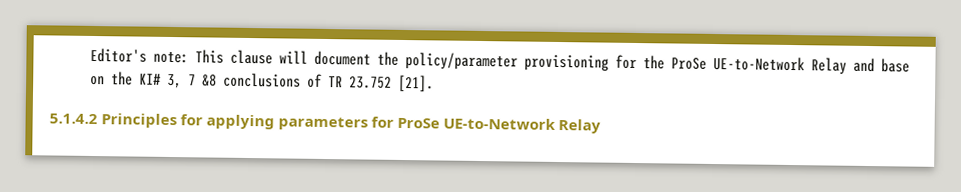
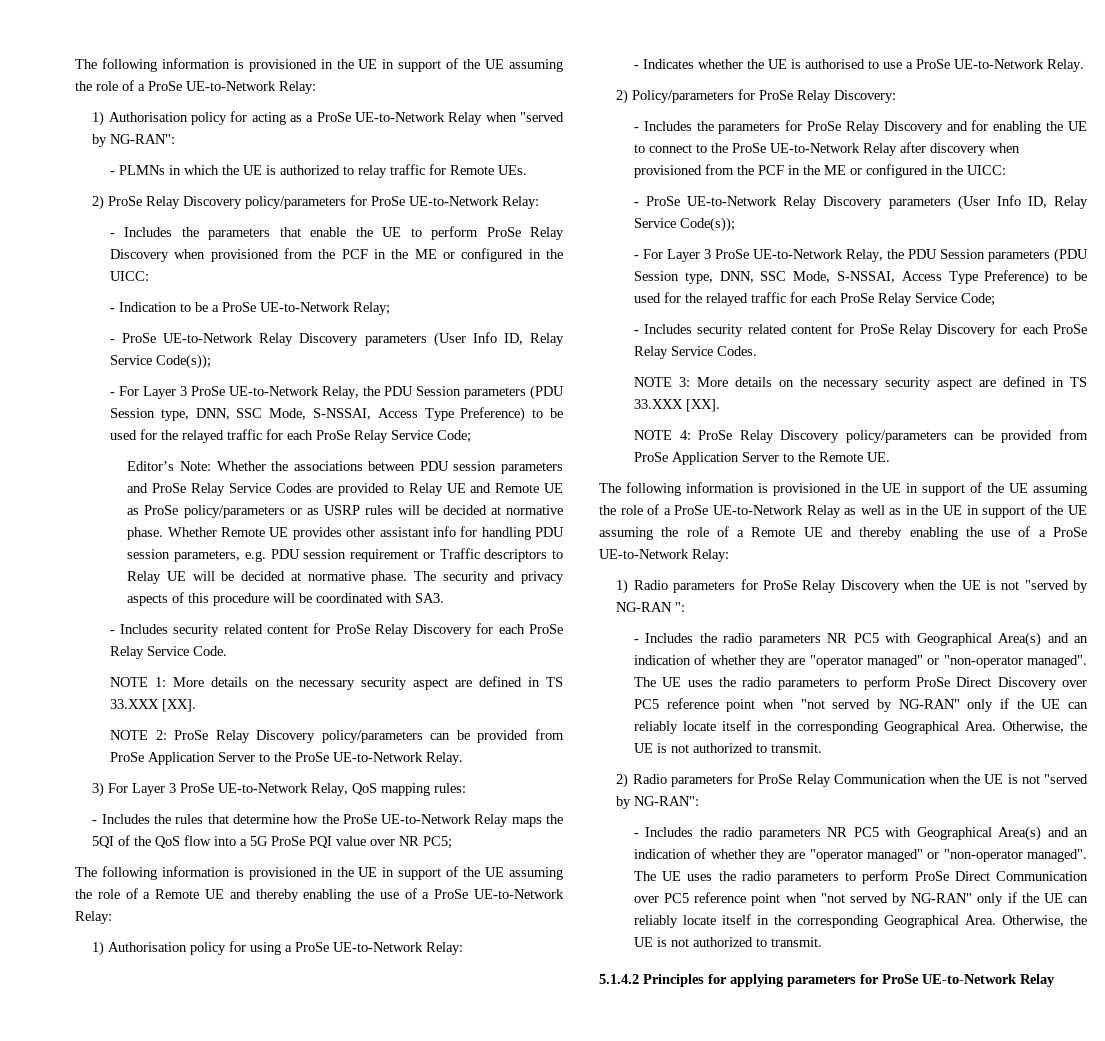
[90,47,911,75] [90,71,435,93] Editor's note: This clause will document the policy/parameter provisioning for the ProSe UE-to-Network Relay and base on the KI# 3, 7 &8 conclusions of TR 23.752 [21]. -> [75,58,563,72] [75,80,316,94] [92,111,565,126] [92,134,176,147] [109,164,527,178] [92,195,540,210] [109,226,564,240] [109,248,563,262] [109,271,149,281] [109,302,390,315] [109,332,565,347] [109,354,211,369] [109,385,564,400] [109,407,563,422] [109,429,471,443] [127,461,563,474] [127,483,563,496] [127,505,563,518] [127,526,564,540] [127,548,563,562] [127,571,564,584] [127,592,445,606] [109,623,563,637] [109,646,227,659] [109,676,564,690] [109,699,196,712] [109,729,564,743] [109,752,463,765] [92,782,467,797] [92,814,563,827] [92,835,453,849] [75,866,563,880] [75,888,564,902] [75,911,112,924] [92,941,464,956] [633,59,1084,72] [616,89,897,104] [633,120,1087,134] [633,142,1020,156] [633,164,1006,178] [633,195,1088,210] [633,217,735,232] [633,248,1088,263] [633,270,1087,285] [633,292,995,306] [633,323,1087,337] [633,346,757,359] [633,376,1087,390] [633,399,720,412] [633,429,1088,443] [633,452,890,465] [599,482,1087,496] [599,504,1087,518] [599,526,1087,540] [599,549,729,562] [616,579,1088,594] [616,602,686,612] [633,632,1088,647] [633,654,1087,668] [633,676,1087,690] [633,698,1088,712] [633,720,1087,734] [633,743,822,753] [616,773,1088,788] [616,796,700,809] [633,826,1088,841] [633,848,1087,862] [633,870,1088,884] [633,892,1088,906] [633,914,1087,928] [633,937,822,947] The following information is provisioned in the UE in support of the UE assuming the role of a ProSe UE-to-Network Relay: // 1) Authorisation policy for acting as a ProSe UE-to-Network Relay when "served by NG-RAN": // - PLMNs in which the UE is authorized to relay traffic for Remote UEs. // 2) ProSe Relay Discovery policy/parameters for ProSe UE-to-Network Relay: // - Includes the parameters that enable the UE to perform ProSe Relay Discovery when provisioned from the PCF in the ME or configured in the UICC: // - Indication to be a ProSe UE-to-Network Relay; // - ProSe UE-to-Network Relay Discovery parameters (User Info ID, Relay Service Code(s)); // - For Layer 3 ProSe UE-to-Network Relay, the PDU Session parameters (PDU Session type, DNN, SSC Mode, S-NSSAI, Access Type Preference) to be used for the relayed traffic for each ProSe Relay Service Code; // Editor’s Note: Whether the associations between PDU session parameters and ProSe Relay Service Codes are provided to Relay UE and Remote UE as ProSe policy/parameters or as USRP rules will be decided at normative phase. Whether Remote UE provides other assistant info for handling PDU session parameters, e.g. PDU session requirement or Traffic descriptors to Relay UE will be decided at normative phase. The security and privacy aspects of this procedure will be coordinated with SA3. // - Includes security related content for ProSe Relay Discovery for each ProSe Relay Service Code. // NOTE 1: More details on the necessary security aspect are defined in TS 33.XXX [XX]. // NOTE 2: ProSe Relay Discovery policy/parameters can be provided from ProSe Application Server to the ProSe UE-to-Network Relay. // 3) For Layer 3 ProSe UE-to-Network Relay, QoS mapping rules: // - Includes the rules that determine how the ProSe UE-to-Network Relay maps the 5QI of the QoS flow into a 5G ProSe PQI value over NR PC5; // The following information is provisioned in the UE in support of the UE assuming the role of a Remote UE and thereby enabling the use of a ProSe UE-to-Network Relay: // 1) Authorisation policy for using a ProSe UE-to-Network Relay: // - Indicates whether the UE is authorised to use a ProSe UE-to-Network Relay. // 2) Policy/parameters for ProSe Relay Discovery: // - Includes the parameters for ProSe Relay Discovery and for enabling the UE to connect to the ProSe UE-to-Network Relay after discovery when provisioned from the PCF in the ME or configured in the UICC: // - ProSe UE-to-Network Relay Discovery parameters (User Info ID, Relay Service Code(s)); // - For Layer 3 ProSe UE-to-Network Relay, the PDU Session parameters (PDU Session type, DNN, SSC Mode, S-NSSAI, Access Type Preference) to be used for the relayed traffic for each ProSe Relay Service Code; // - Includes security related content for ProSe Relay Discovery for each ProSe Relay Service Codes. // NOTE 3: More details on the necessary security aspect are defined in TS 33.XXX [XX]. // NOTE 4: ProSe Relay Discovery policy/parameters can be provided from ProSe Application Server to the Remote UE. // The following information is provisioned in the UE in support of the UE assuming the role of a ProSe UE-to-Network Relay as well as in the UE in support of the UE assuming the role of a Remote UE and thereby enabling the use of a ProSe UE-to-Network Relay: // 1) Radio parameters for ProSe Relay Discovery when the UE is not "served by NG-RAN ": // - Includes the radio parameters NR PC5 with Geographical Area(s) and an indication of whether they are "operator managed" or "non-operator managed". The UE uses the radio parameters to perform ProSe Direct Discovery over PC5 reference point when "not served by NG-RAN" only if the UE can reliably locate itself in the corresponding Geographical Area. Otherwise, the UE is not authorized to transmit. // 2) Radio parameters for ProSe Relay Communication when the UE is not "served by NG-RAN": // - Includes the radio parameters NR PC5 with Geographical Area(s) and an indication of whether they are "operator managed" or "non-operator managed". The UE uses the radio parameters to perform ProSe Direct Communication over PC5 reference point when "not served by NG-RAN" only if the UE can reliably locate itself in the corresponding Geographical Area. Otherwise, the UE is not authorized to transmit.

